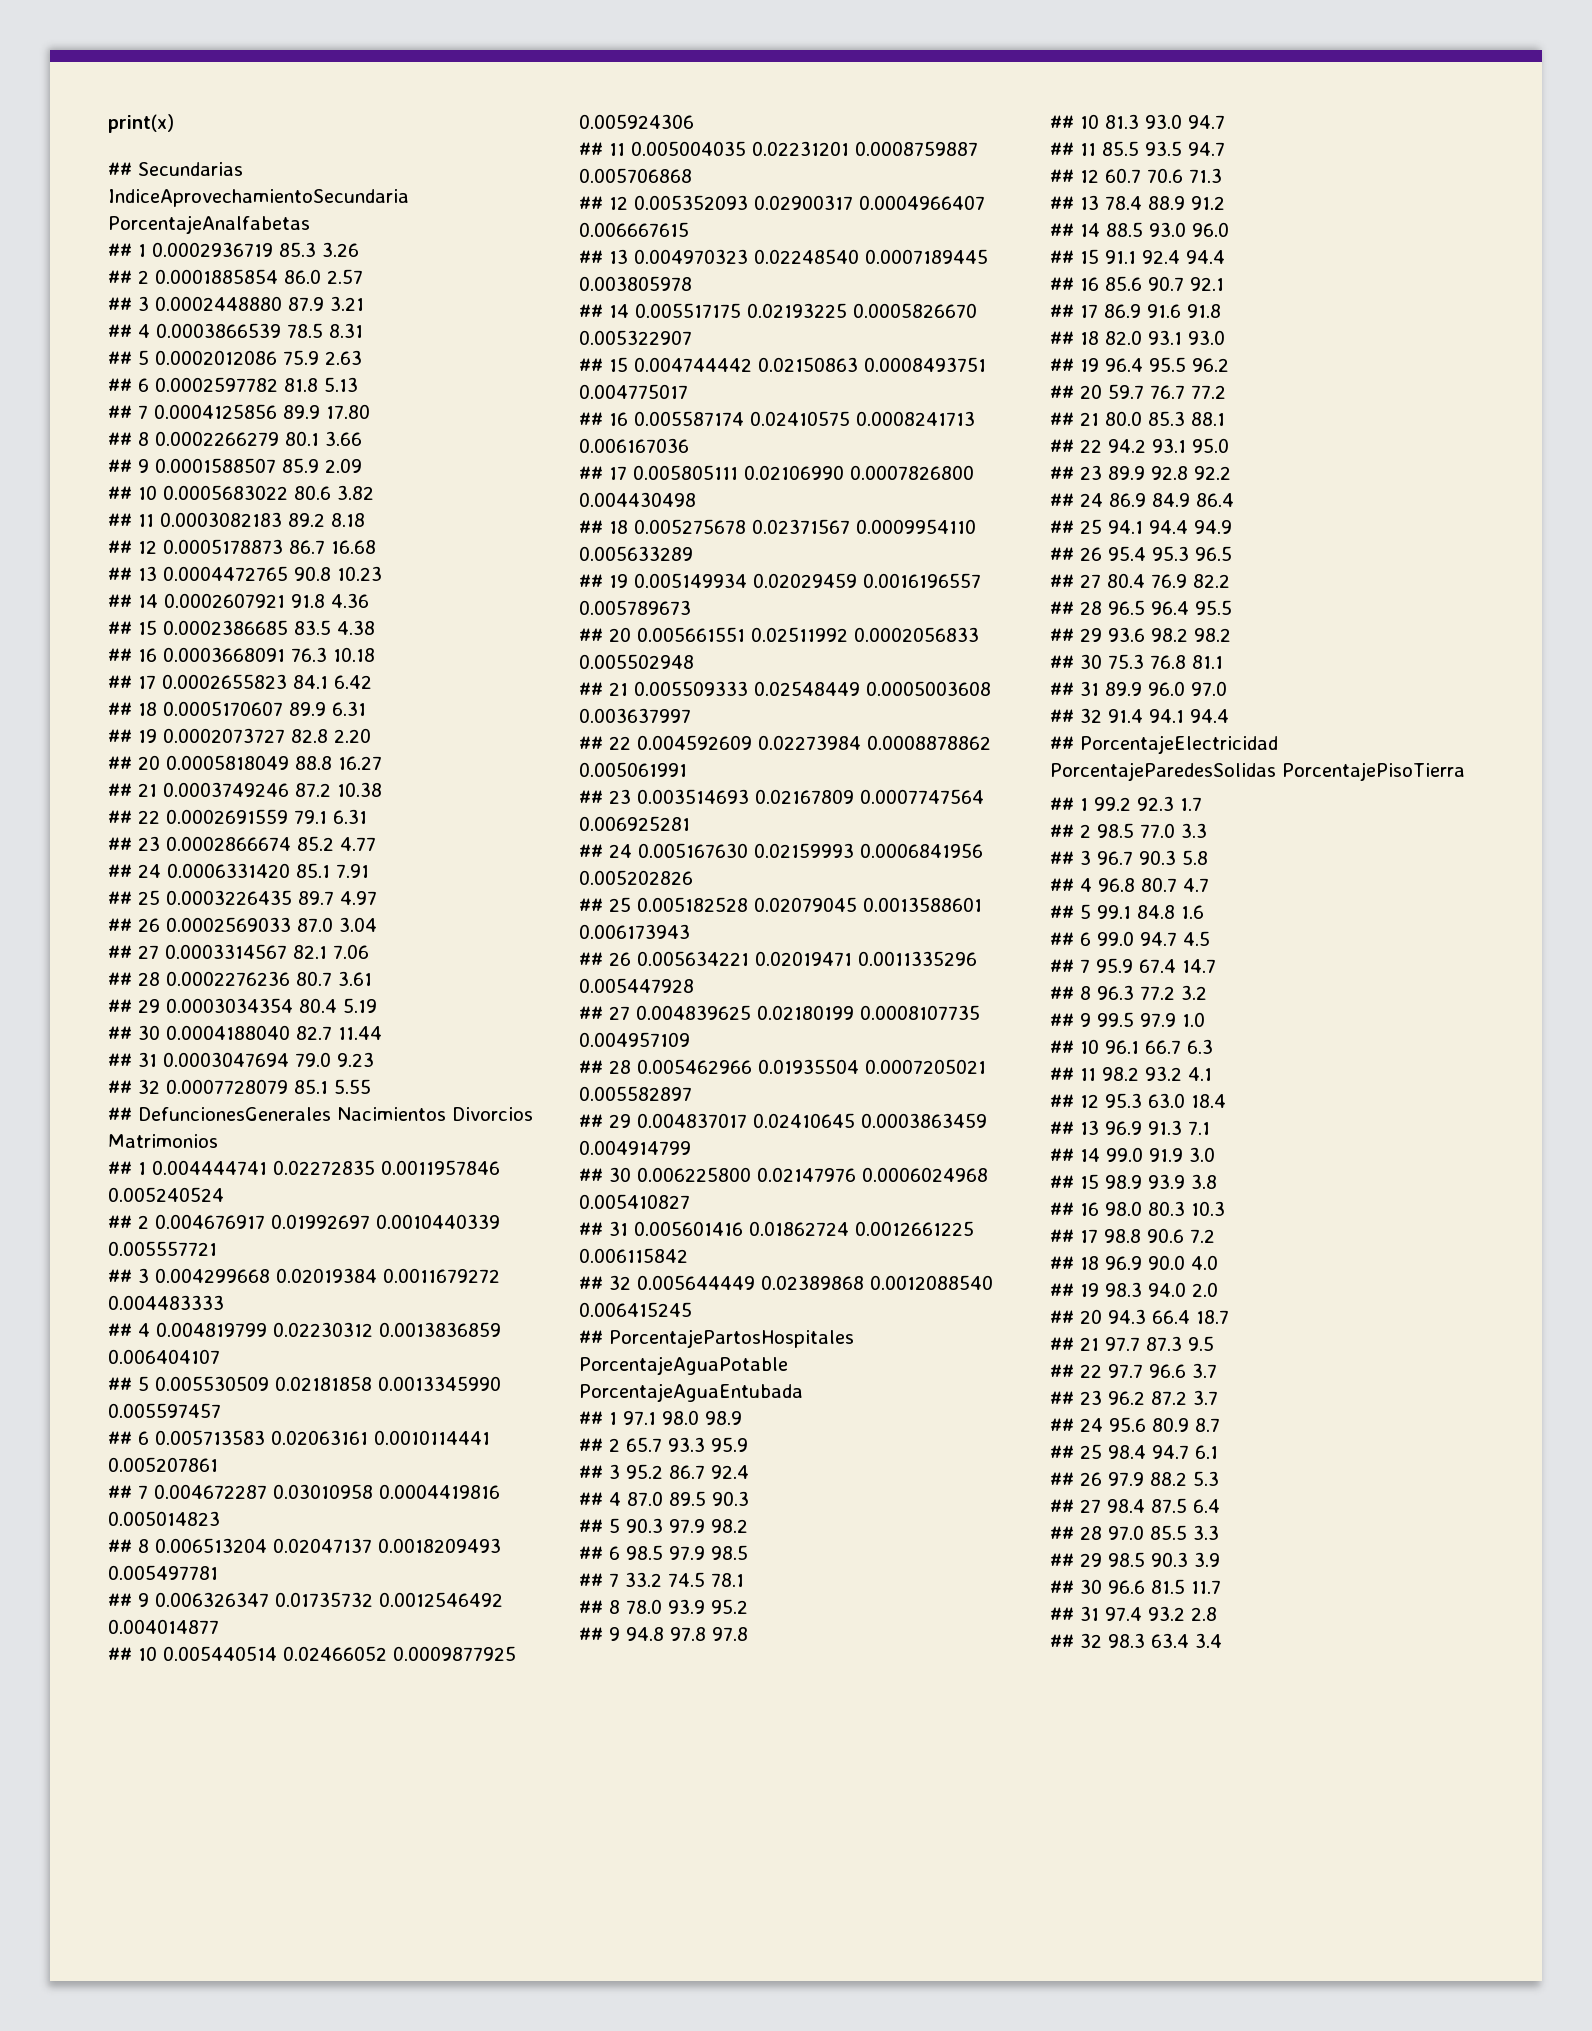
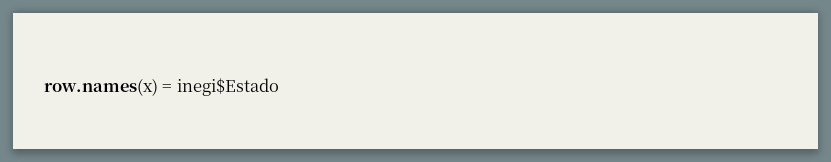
[108,114,174,133] [108,162,243,176] [108,189,409,207] [108,215,310,234] [108,242,359,257] [108,269,363,284] [108,296,364,311] [108,323,363,338] [108,350,362,365] [108,377,358,392] [108,404,370,419] [108,431,362,446] [108,458,362,473] [108,485,374,500] [108,512,365,527] [108,539,376,554] [108,566,382,581] [108,593,369,608] [108,620,375,635] [108,647,375,662] [108,674,372,689] [108,701,366,716] [108,728,371,743] [108,755,382,770] [108,782,382,797] [108,809,367,824] [108,836,376,851] [108,863,369,878] [108,890,377,905] [108,917,377,932] [108,944,369,959] [108,971,372,986] [108,998,377,1013] [108,1025,382,1040] [108,1052,374,1067] [108,1079,371,1094] [108,1107,533,1121] [108,1134,218,1148] [108,1160,500,1175] [108,1187,224,1202] [108,1214,500,1229] [108,1241,217,1256] [108,1268,500,1283] [108,1295,224,1310] [108,1322,501,1337] [108,1349,220,1364] [108,1376,501,1391] [108,1403,221,1418] [108,1430,490,1445] [108,1457,218,1472] [108,1484,500,1499] [108,1511,220,1526] [108,1538,501,1553] [108,1565,218,1580] [108,1592,503,1607] [108,1619,219,1634] [108,1646,516,1661] [579,114,694,129] [579,141,978,156] [579,168,692,183] [579,195,985,210] [579,222,689,237] [579,249,988,264] [579,276,692,291] [579,303,977,318] [579,330,692,345] [579,357,986,372] [579,384,688,399] [579,411,975,426] [579,438,689,453] [579,465,974,480] [579,492,696,507] [579,519,976,534] [579,546,693,561] [579,573,981,588] [579,600,691,615] [579,627,979,642] [579,654,694,669] [579,681,991,696] [579,708,691,723] [579,735,991,750] [579,762,687,777] [579,789,984,804] [579,816,690,831] [579,843,983,858] [579,870,693,885] [579,897,982,912] [579,924,690,939] [579,951,977,966] [579,978,694,993] [579,1005,980,1020] [579,1032,690,1047] [579,1059,986,1074] [579,1086,692,1101] [579,1113,987,1128] [579,1140,691,1155] [579,1167,988,1182] [579,1194,690,1209] [579,1221,974,1236] [579,1248,688,1263] [579,1275,993,1290] [579,1302,692,1317] [579,1329,854,1348] [579,1356,788,1375] [579,1383,803,1402] [579,1410,742,1425] [579,1437,748,1452] [579,1464,749,1479] [579,1491,749,1506] [579,1518,748,1533] [579,1545,748,1560] [579,1572,744,1587] [579,1599,748,1614] [579,1627,748,1641] [1050,114,1225,129] [1050,141,1225,156] [1050,168,1222,183] [1050,195,1225,210] [1050,222,1229,237] [1050,249,1225,264] [1050,276,1224,291] [1050,304,1221,318] [1050,330,1225,345] [1050,357,1229,372] [1050,384,1226,399] [1050,411,1225,426] [1050,438,1229,453] [1050,465,1231,480] [1050,493,1234,507] [1050,519,1232,534] [1050,546,1232,561] [1050,573,1230,588] [1050,600,1232,615] [1050,627,1231,642] [1050,654,1223,669] [1050,681,1227,696] [1050,708,1229,723] [1050,735,1278,754] [1050,762,1465,781] [1050,796,1202,811] [1050,823,1207,838] [1050,850,1208,865] [1050,877,1209,892] [1050,904,1204,919] [1050,931,1210,946] [1050,958,1216,973] [1050,985,1207,1000] [1050,1012,1205,1027] [1050,1039,1213,1054] [1050,1066,1212,1081] [1050,1093,1226,1108] [1050,1120,1210,1135] [1050,1147,1215,1162] [1050,1174,1217,1189] [1050,1201,1225,1216] [1050,1228,1215,1243] [1050,1255,1218,1270] [1050,1282,1218,1297] [1050,1309,1229,1324] [1050,1336,1214,1351] [1050,1363,1217,1378] [1050,1390,1218,1405] [1050,1417,1220,1432] [1050,1444,1218,1459] [1050,1471,1219,1486] [1050,1498,1220,1513] [1050,1525,1219,1540] [1050,1552,1220,1567] [1050,1579,1221,1594] [1050,1606,1217,1621] [1050,1633,1222,1648] print(x) // ## Secundarias IndiceAprovechamientoSecundaria PorcentajeAnalfabetas // ## 1 0.0002936719 85.3 3.26 // ## 2 0.0001885854 86.0 2.57 // ## 3 0.0002448880 87.9 3.21 // ## 4 0.0003866539 78.5 8.31 // ## 5 0.0002012086 75.9 2.63 // ## 6 0.0002597782 81.8 5.13 // ## 7 0.0004125856 89.9 17.80 // ## 8 0.0002266279 80.1 3.66 // ## 9 0.0001588507 85.9 2.09 // ## 10 0.0005683022 80.6 3.82 // ## 11 0.0003082183 89.2 8.18 // ## 12 0.0005178873 86.7 16.68 // ## 13 0.0004472765 90.8 10.23 // ## 14 0.0002607921 91.8 4.36 // ## 15 0.0002386685 83.5 4.38 // ## 16 0.0003668091 76.3 10.18 // ## 17 0.0002655823 84.1 6.42 // ## 18 0.0005170607 89.9 6.31 // ## 19 0.0002073727 82.8 2.20 // ## 20 0.0005818049 88.8 16.27 // ## 21 0.0003749246 87.2 10.38 // ## 22 0.0002691559 79.1 6.31 // ## 23 0.0002866674 85.2 4.77 // ## 24 0.0006331420 85.1 7.91 // ## 25 0.0003226435 89.7 4.97 // ## 26 0.0002569033 87.0 3.04 // ## 27 0.0003314567 82.1 7.06 // ## 28 0.0002276236 80.7 3.61 // ## 29 0.0003034354 80.4 5.19 // ## 30 0.0004188040 82.7 11.44 // ## 31 0.0003047694 79.0 9.23 // ## 32 0.0007728079 85.1 5.55 // ## DefuncionesGenerales Nacimientos Divorcios Matrimonios // ## 1 0.004444741 0.02272835 0.0011957846 0.005240524 // ## 2 0.004676917 0.01992697 0.0010440339 0.005557721 // ## 3 0.004299668 0.02019384 0.0011679272 0.004483333 // ## 4 0.004819799 0.02230312 0.0013836859 0.006404107 // ## 5 0.005530509 0.02181858 0.0013345990 0.005597457 // ## 6 0.005713583 0.02063161 0.0010114441 0.005207861 // ## 7 0.004672287 0.03010958 0.0004419816 0.005014823 // ## 8 0.006513204 0.02047137 0.0018209493 0.005497781 // ## 9 0.006326347 0.01735732 0.0012546492 0.004014877 // ## 10 0.005440514 0.02466052 0.0009877925 0.005924306 // ## 11 0.005004035 0.02231201 0.0008759887 0.005706868 // ## 12 0.005352093 0.02900317 0.0004966407 0.006667615 // ## 13 0.004970323 0.02248540 0.0007189445 0.003805978 // ## 14 0.005517175 0.02193225 0.0005826670 0.005322907 // ## 15 0.004744442 0.02150863 0.0008493751 0.004775017 // ## 16 0.005587174 0.02410575 0.0008241713 0.006167036 // ## 17 0.005805111 0.02106990 0.0007826800 0.004430498 // ## 18 0.005275678 0.02371567 0.0009954110 0.005633289 // ## 19 0.005149934 0.02029459 0.0016196557 0.005789673 // ## 20 0.005661551 0.02511992 0.0002056833 0.005502948 // ## 21 0.005509333 0.02548449 0.0005003608 0.003637997 // ## 22 0.004592609 0.02273984 0.0008878862 0.005061991 // ## 23 0.003514693 0.02167809 0.0007747564 0.006925281 // ## 24 0.005167630 0.02159993 0.0006841956 0.005202826 // ## 25 0.005182528 0.02079045 0.0013588601 0.006173943 // ## 26 0.005634221 0.02019471 0.0011335296 0.005447928 // ## 27 0.004839625 0.02180199 0.0008107735 0.004957109 // ## 28 0.005462966 0.01935504 0.0007205021 0.005582897 // ## 29 0.004837017 0.02410645 0.0003863459 0.004914799 // ## 30 0.006225800 0.02147976 0.0006024968 0.005410827 // ## 31 0.005601416 0.01862724 0.0012661225 0.006115842 // ## 32 0.005644449 0.02389868 0.0012088540 0.006415245 // ## PorcentajePartosHospitales PorcentajeAguaPotable PorcentajeAguaEntubada // ## 1 97.1 98.0 98.9 // ## 2 65.7 93.3 95.9 // ## 3 95.2 86.7 92.4 // ## 4 87.0 89.5 90.3 // ## 5 90.3 97.9 98.2 // ## 6 98.5 97.9 98.5 // ## 7 33.2 74.5 78.1 // ## 8 78.0 93.9 95.2 // ## 9 94.8 97.8 97.8 // ## 10 81.3 93.0 94.7 // ## 11 85.5 93.5 94.7 // ## 12 60.7 70.6 71.3 // ## 13 78.4 88.9 91.2 // ## 14 88.5 93.0 96.0 // ## 15 91.1 92.4 94.4 // ## 16 85.6 90.7 92.1 // ## 17 86.9 91.6 91.8 // ## 18 82.0 93.1 93.0 // ## 19 96.4 95.5 96.2 // ## 20 59.7 76.7 77.2 // ## 21 80.0 85.3 88.1 // ## 22 94.2 93.1 95.0 // ## 23 89.9 92.8 92.2 // ## 24 86.9 84.9 86.4 // ## 25 94.1 94.4 94.9 // ## 26 95.4 95.3 96.5 // ## 27 80.4 76.9 82.2 // ## 28 96.5 96.4 95.5 // ## 29 93.6 98.2 98.2 // ## 30 75.3 76.8 81.1 // ## 31 89.9 96.0 97.0 // ## 32 91.4 94.1 94.4 // ## PorcentajeElectricidad PorcentajeParedesSolidas PorcentajePisoTierra // ## 1 99.2 92.3 1.7 // ## 2 98.5 77.0 3.3 // ## 3 96.7 90.3 5.8 // ## 4 96.8 80.7 4.7 // ## 5 99.1 84.8 1.6 // ## 6 99.0 94.7 4.5 // ## 7 95.9 67.4 14.7 // ## 8 96.3 77.2 3.2 // ## 9 99.5 97.9 1.0 // ## 10 96.1 66.7 6.3 // ## 11 98.2 93.2 4.1 // ## 12 95.3 63.0 18.4 // ## 13 96.9 91.3 7.1 // ## 14 99.0 91.9 3.0 // ## 15 98.9 93.9 3.8 // ## 16 98.0 80.3 10.3 // ## 17 98.8 90.6 7.2 // ## 18 96.9 90.0 4.0 // ## 19 98.3 94.0 2.0 // ## 20 94.3 66.4 18.7 // ## 21 97.7 87.3 9.5 // ## 22 97.7 96.6 3.7 // ## 23 96.2 87.2 3.7 // ## 24 95.6 80.9 8.7 // ## 25 98.4 94.7 6.1 // ## 26 97.9 88.2 5.3 // ## 27 98.4 87.5 6.4 // ## 28 97.0 85.5 3.3 // ## 29 98.5 90.3 3.9 // ## 30 96.6 81.5 11.7 // ## 31 97.4 93.2 2.8 // ## 32 98.3 63.4 3.4 -> [44,78,279,96] row.names(x) = inegi$Estado

